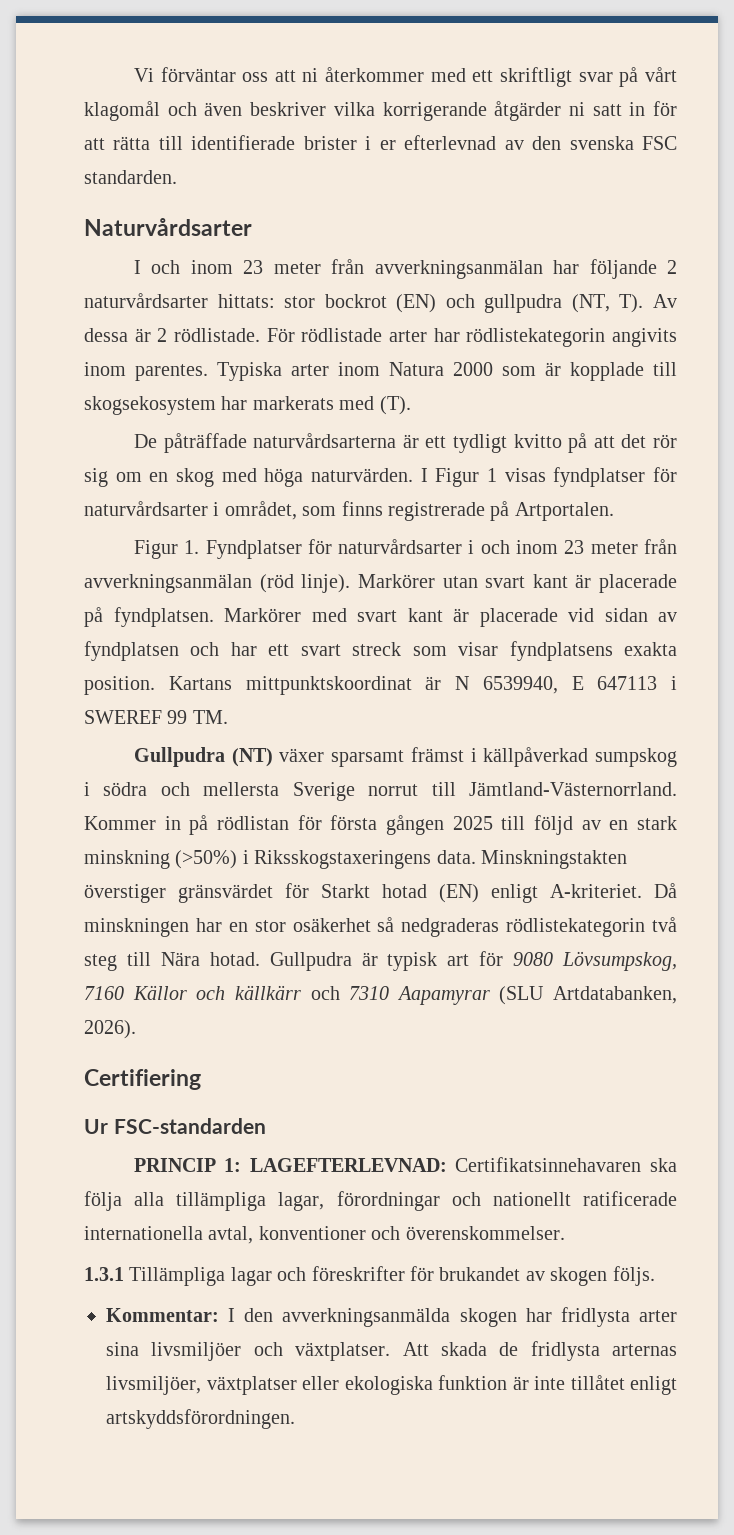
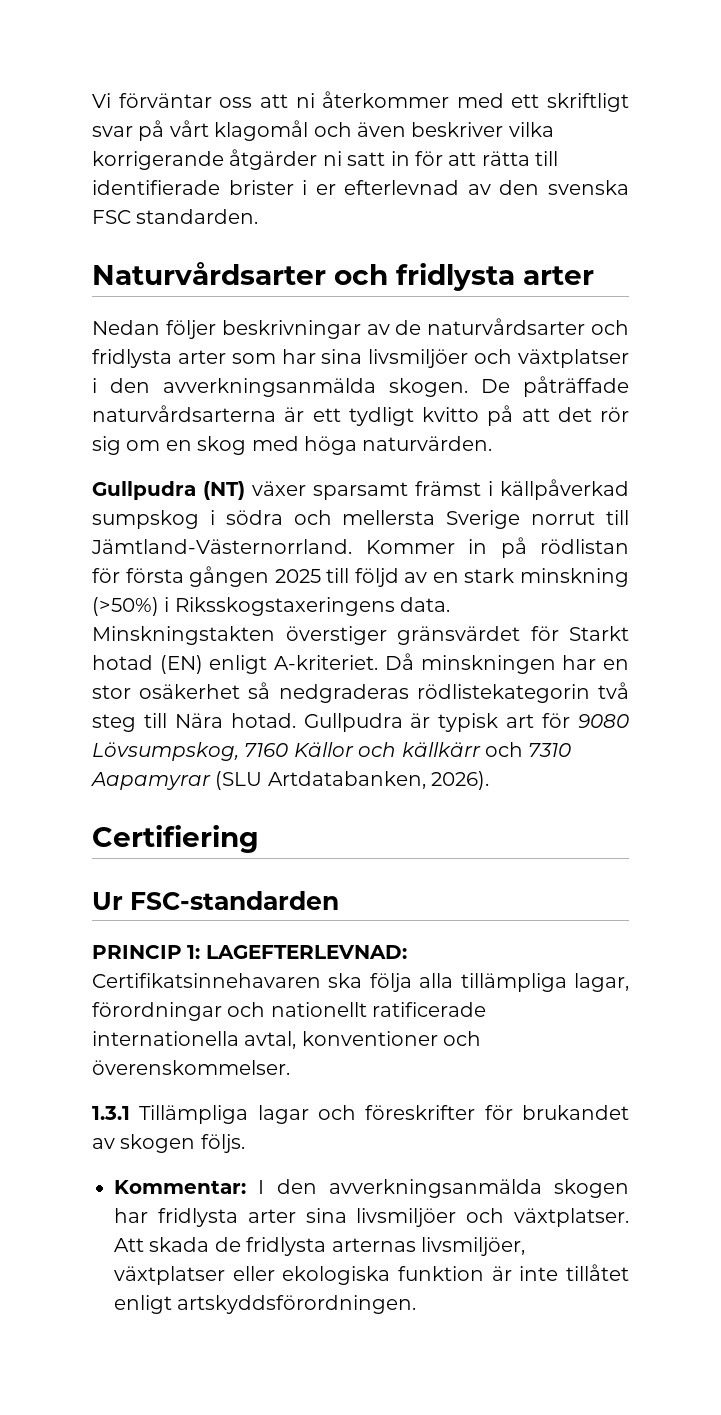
[133,259,677,279] [84,293,677,313] [84,328,677,347] [84,362,677,381] [84,396,411,415] // I och inom 23 meter från avverkningsanmälan har följande 2 naturvårdsarter hittats: stor bockrot (EN) och gullpudra (NT, T). Av dessa är 2 rödlistade. För rödlistade arter har rödlistekategorin angivits inom parentes. Typiska arter inom Natura 2000 som är kopplade till skogsekosystem har markerats med (T). // -> [334,263,594,291] [92,318,629,339] [92,349,630,368] [92,378,468,397] och fridlysta arter // Nedan följer beskrivningar av de naturvårdsarter och fridlysta arter som har sina livsmiljöer och växtplatser i den avverkningsanmälda skogen.
[420,467,678,487] [84,501,614,521] [133,539,677,559] [84,574,677,593] [84,607,677,627] [84,641,678,661] [84,676,677,695] [84,710,228,724] I Figur 1 visas fyndplatser för naturvårdsarter i området, som finns registrerade på Artportalen. // Figur 1. Fyndplatser för naturvårdsarter i och inom 23 meter från avverkningsanmälan (röd linje). Markörer utan svart kant är placerade på fyndplatsen. Markörer med svart kant är placerade vid sidan av fyndplatsen och har ett svart streck som visar fyndplatsens exakta position. Kartans mittpunktskoordinat är N 6539940, E 647113 i SWEREF 99 TM. -> (493, 443) none

